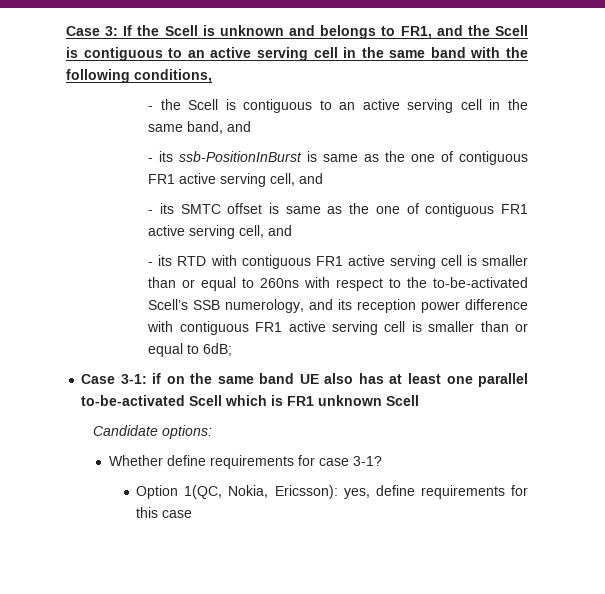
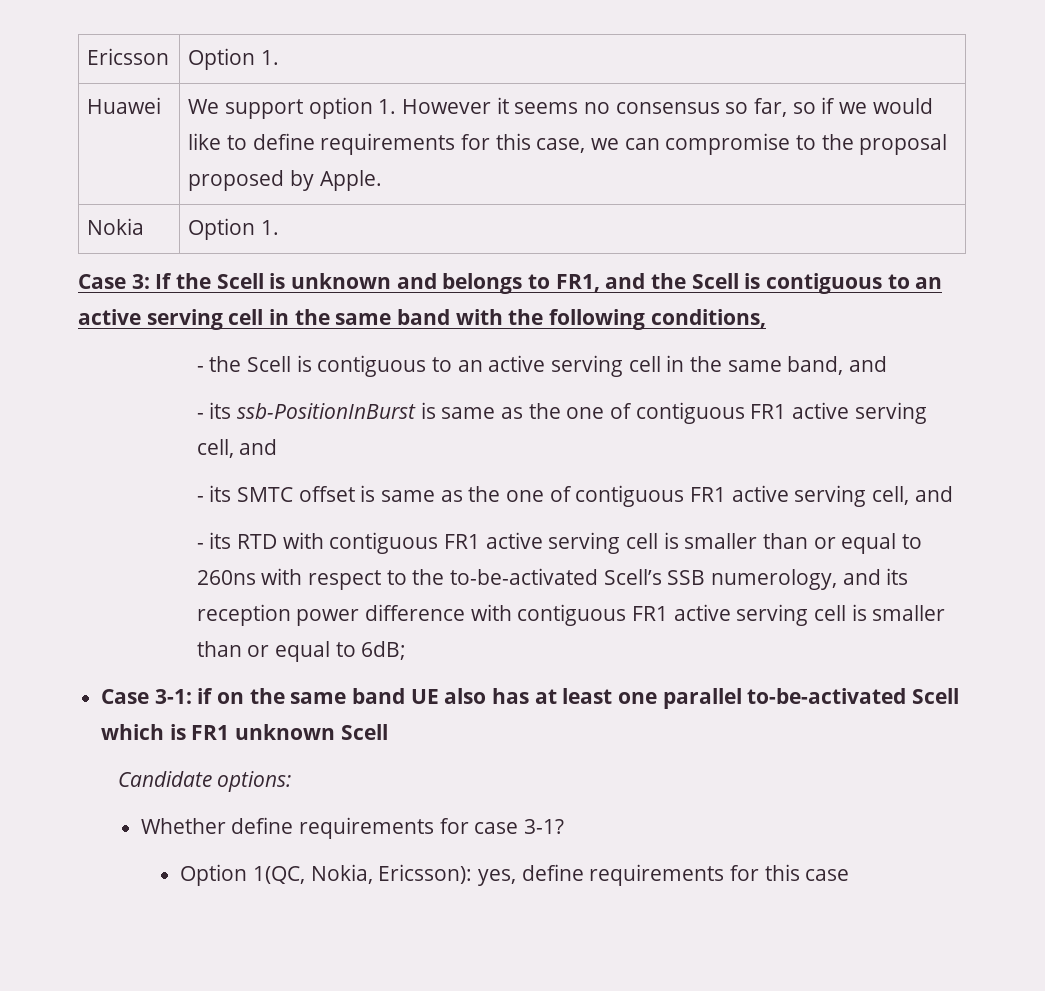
(66, 31) none -> [87,48,170,65] [188,48,280,70] [87,97,162,114] [188,97,933,119] [188,133,948,155] [188,170,382,191] [87,218,145,235] [188,218,280,240] Ericsson | Option 1. // Huawei | We support option 1. However it seems no consensus so far, so if we would like to define requirements for this case, we can compromise to the proposal proposed by Apple. // Nokia | Option 1. //

